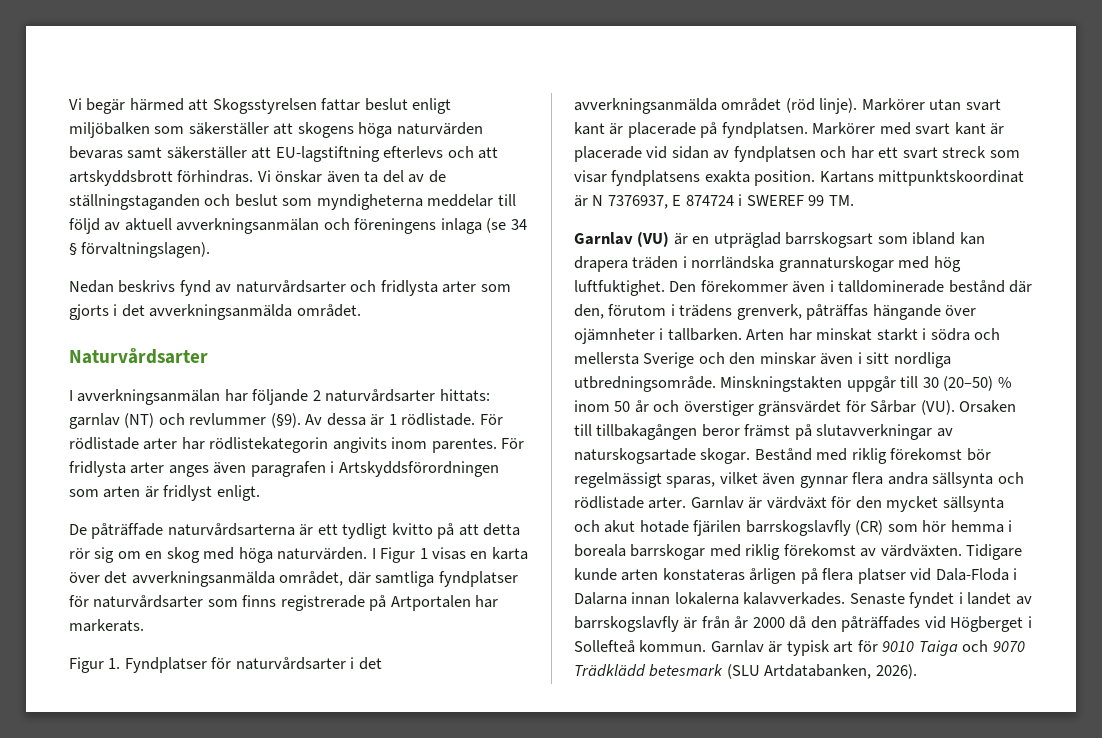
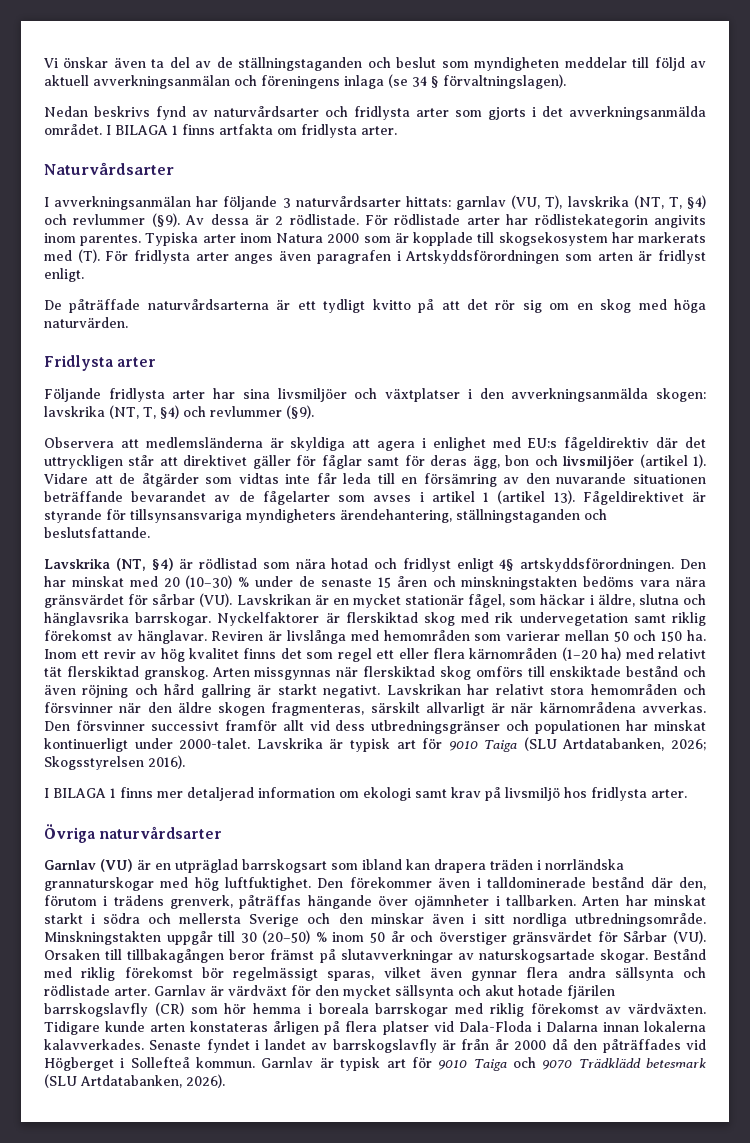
[69,98,452,114] [69,122,483,138] [69,146,499,162] [69,170,271,186] Vi begär härmed att Skogsstyrelsen fattar beslut enligt miljöbalken som säkerställer att skogens höga naturvärden bevaras samt säkerställer att EU-lagstiftning efterlevs och att artskyddsbrott förhindras. Vi -> [44,58,58,68] Vi
[316,194,423,210] myndigheterna -> [474,57,560,71] myndigheten
(361, 310) none -> [106,124,397,138] I BILAGA 1 finns artfakta om fridlysta arter.
[312,390,321,401] 2 -> [282,198,291,208] 3
[124,413,155,428] (NT) -> [511,195,707,209] (VU, T), lavskrika (NT, T, §4)
[388,414,397,425] 1 -> [275,216,284,225] 2
(497, 445) none -> [145,232,706,246] [44,249,100,263] Typiska arter inom Natura 2000 som är kopplade till skogsekosystem har markerats med (T).
[483,523,521,536] detta -> [466,299,488,310] det
[371,547,528,563] [69,571,518,587] [69,595,499,611] [69,619,144,632] [69,657,382,673] [574,98,1001,114] [574,122,1005,138] [574,146,1020,162] [574,170,1025,186] [574,194,854,209] I Figur 1 visas en karta över det avverkningsanmälda området, där samtliga fyndplatser för naturvårdsarter som finns registrerade på Artportalen har markerats. // Figur 1. Fyndplatser för naturvårdsarter i det avverkningsanmälda området (röd linje). Markörer utan svart kant är placerade på fyndplatsen. Markörer med svart kant är placerade vid sidan av fyndplatsen och har ett svart streck som visar fyndplatsens exakta position. Kartans mittpunktskoordinat är N 7376937, E 874724 i SWEREF 99 TM. -> [44,355,157,371] [44,388,707,402] [44,405,314,419] [44,437,706,451] [44,454,706,469] [44,473,707,487] [44,490,706,505] [44,509,607,523] [44,527,150,538] [44,558,706,572] [44,575,707,590] [44,593,706,608] [44,612,706,626] [44,630,707,644] [44,647,706,662] [44,666,706,680] [44,684,706,698] [44,702,706,716] [44,720,706,734] [44,737,706,752] [44,755,185,770] [44,787,687,801] [44,824,223,843] // Fridlysta arter // Följande fridlysta arter har sina livsmiljöer och växtplatser i den avverkningsanmälda skogen: lavskrika (NT, T, §4) och revlummer (§9). // Observera att medlemsländerna är skyldiga att agera i enlighet med EU:s fågeldirektiv där det uttryckligen står att direktivet gäller för fåglar samt för deras ägg, bon och livsmiljöer (artikel 1). Vidare att de åtgärder som vidtas inte får leda till en försämring av den nuvarande situationen beträffande bevarandet av de fågelarter som avses i artikel 1 (artikel 13). Fågeldirektivet är styrande för tillsynsansvariga myndigheters ärendehantering, ställningstaganden och beslutsfattande. // Lavskrika (NT, §4) är rödlistad som nära hotad och fridlyst enligt 4§ artskyddsförordningen. Den har minskat med 20 (10–30) % under de senaste 15 åren och minskningstakten bedöms vara nära gränsvärdet för sårbar (VU). Lavskrikan är en mycket stationär fågel, som häckar i äldre, slutna och hänglavsrika barrskogar. Nyckelfaktorer är flerskiktad skog med rik undervegetation samt riklig förekomst av hänglavar. Reviren är livslånga med hemområden som varierar mellan 50 och 150 ha. Inom ett revir av hög kvalitet finns det som regel ett eller flera kärnområden (1–20 ha) med relativt tät flerskiktad granskog. Arten missgynnas när flerskiktad skog omförs till enskiktade bestånd och även röjning och hård gallring är starkt negativt. Lavskrikan har relativt stora hemområden och försvinner när den äldre skogen fragmenteras, särskilt allvarligt är när kärnområdena avverkas. Den försvinner successivt framför allt vid dess utbredningsgränser och populationen har minskat kontinuerligt under 2000-talet. Lavskrika är typisk art för 9010 Taiga (SLU Artdatabanken, 2026; Skogsstyrelsen 2016). // I BILAGA 1 finns mer detaljerad information om ekologi samt krav på livsmiljö hos fridlysta arter. // Övriga naturvårdsarter

